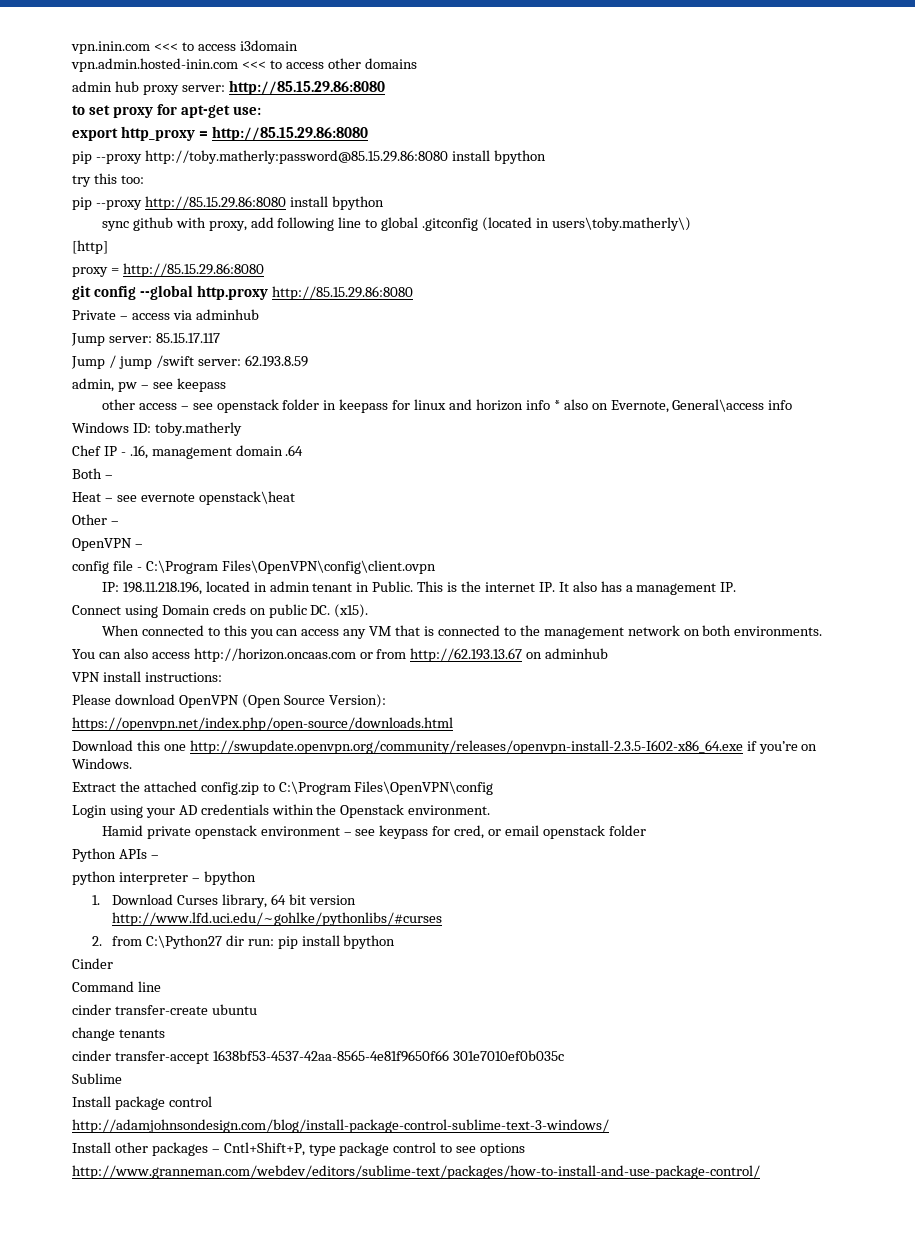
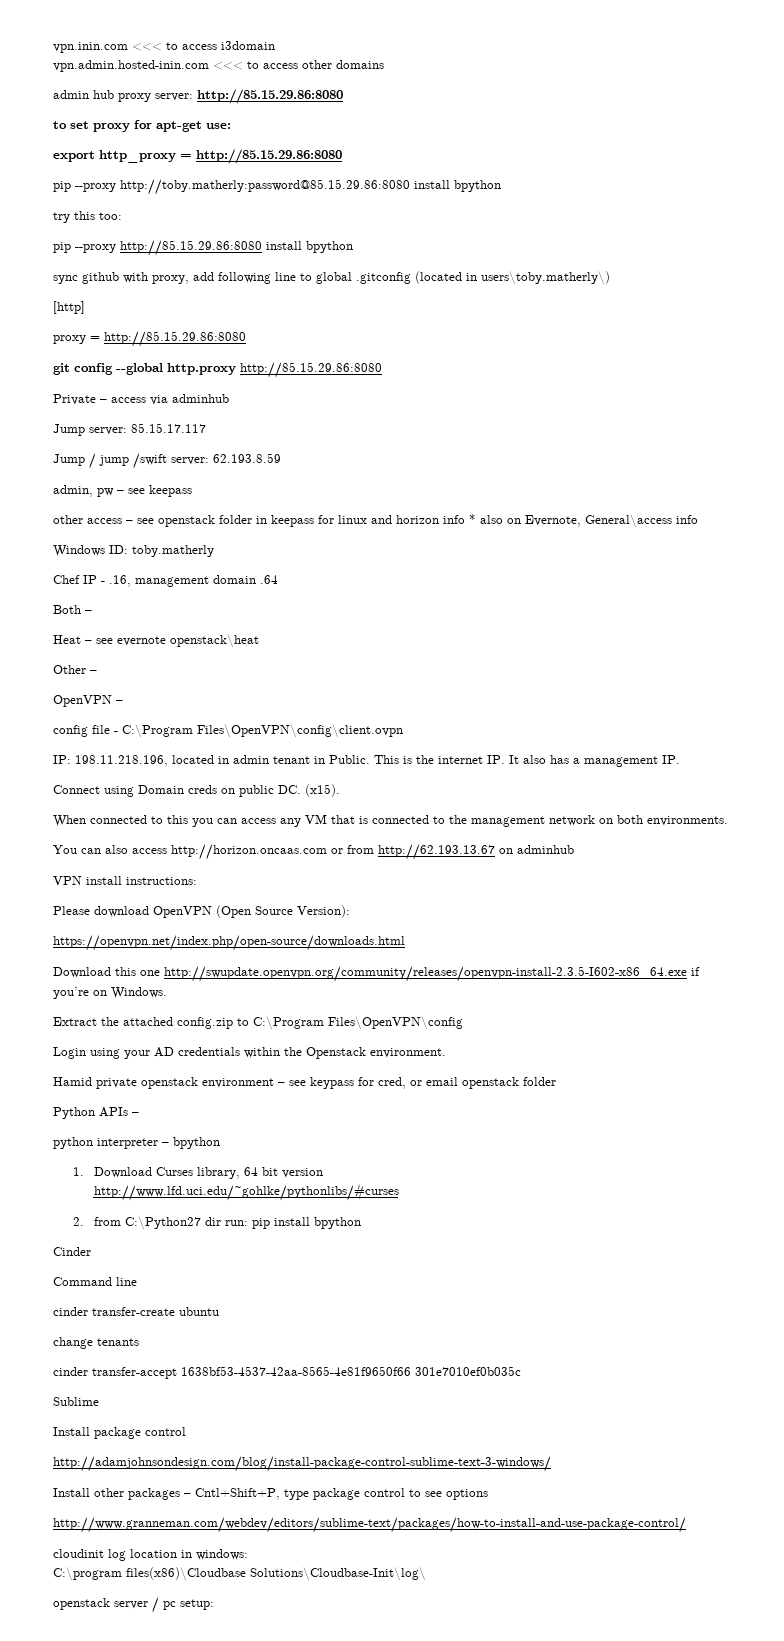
(760, 1172) none -> [53,1549,248,1561] [53,1567,426,1581] [53,1597,214,1613] // cloudinit log location in windows: // C:\program files(x86)\Cloudbase Solutions\Cloudbase-Init\log\ // openstack server / pc setup:

